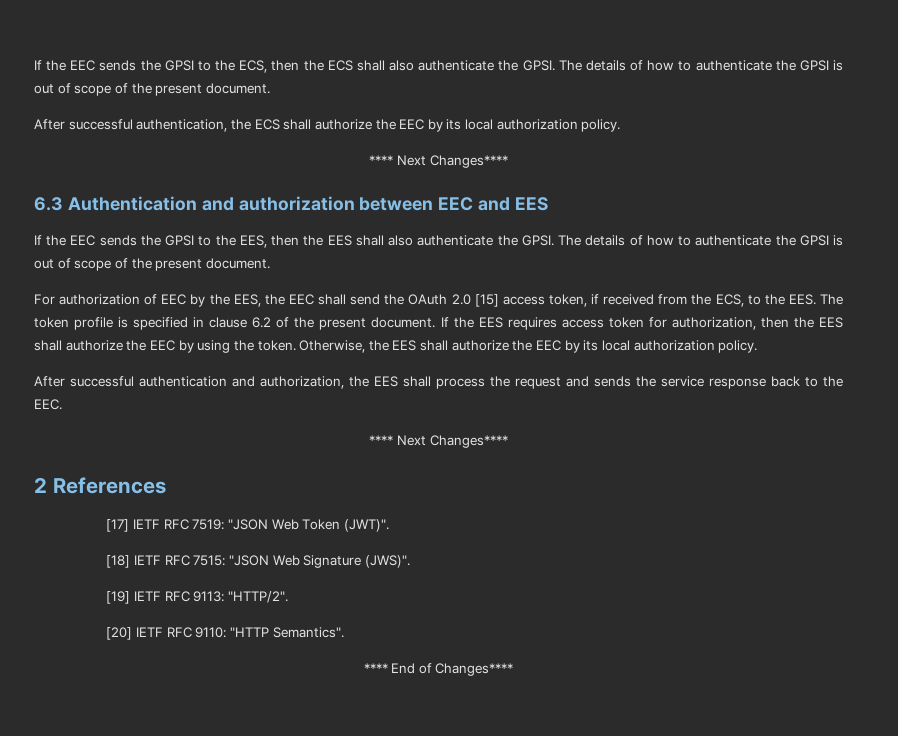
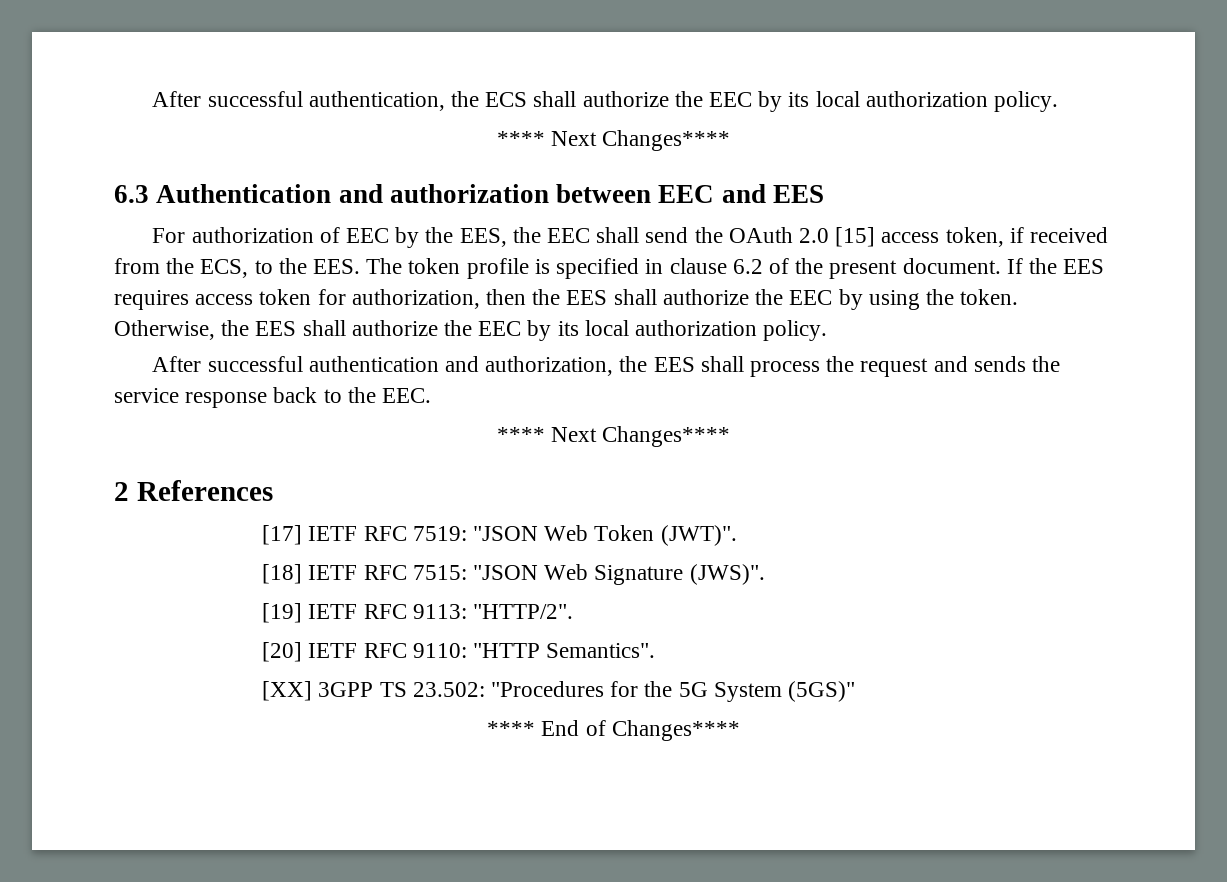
[34,60,843,73] [34,83,270,96] If the EEC sends the GPSI to the ECS, then the ECS shall also authenticate the GPSI. The details of how to authenticate the GPSI is out of scope of the present document. // -> (152, 99) none
[34,235,844,248] [34,258,270,271] // If the EEC sends the GPSI to the EES, then the EES shall also authenticate the GPSI. The details of how to authenticate the GPSI is out of scope of the present document. -> (825, 194) none
(344, 632) none -> [262,681,856,702] // [XX] 3GPP TS 23.502: "Procedures for the 5G System (5GS)"

